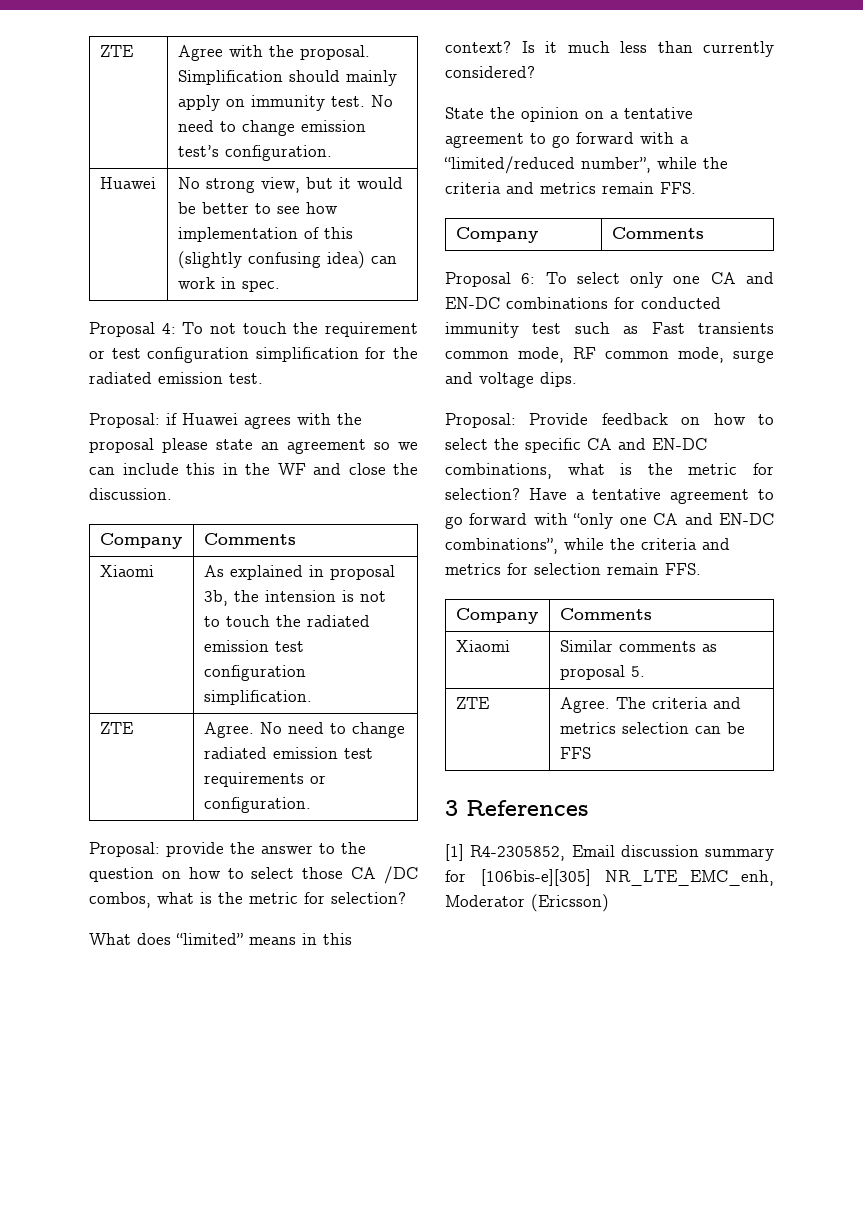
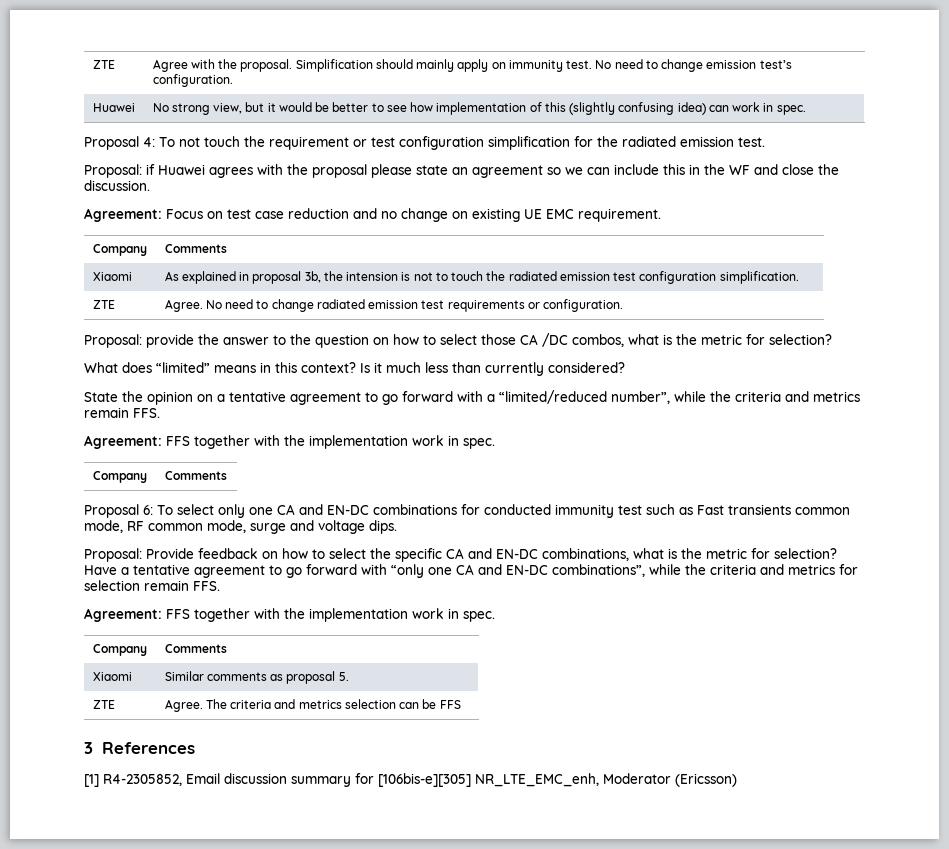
(172, 494) none -> [84,208,661,222] // Agreement: Focus on test case reduction and no change on existing UE EMC requirement.
(696, 188) none -> [84,435,495,449] // Agreement: FFS together with the implementation work in spec.
(701, 569) none -> [84,608,495,622] // Agreement: FFS together with the implementation work in spec.

